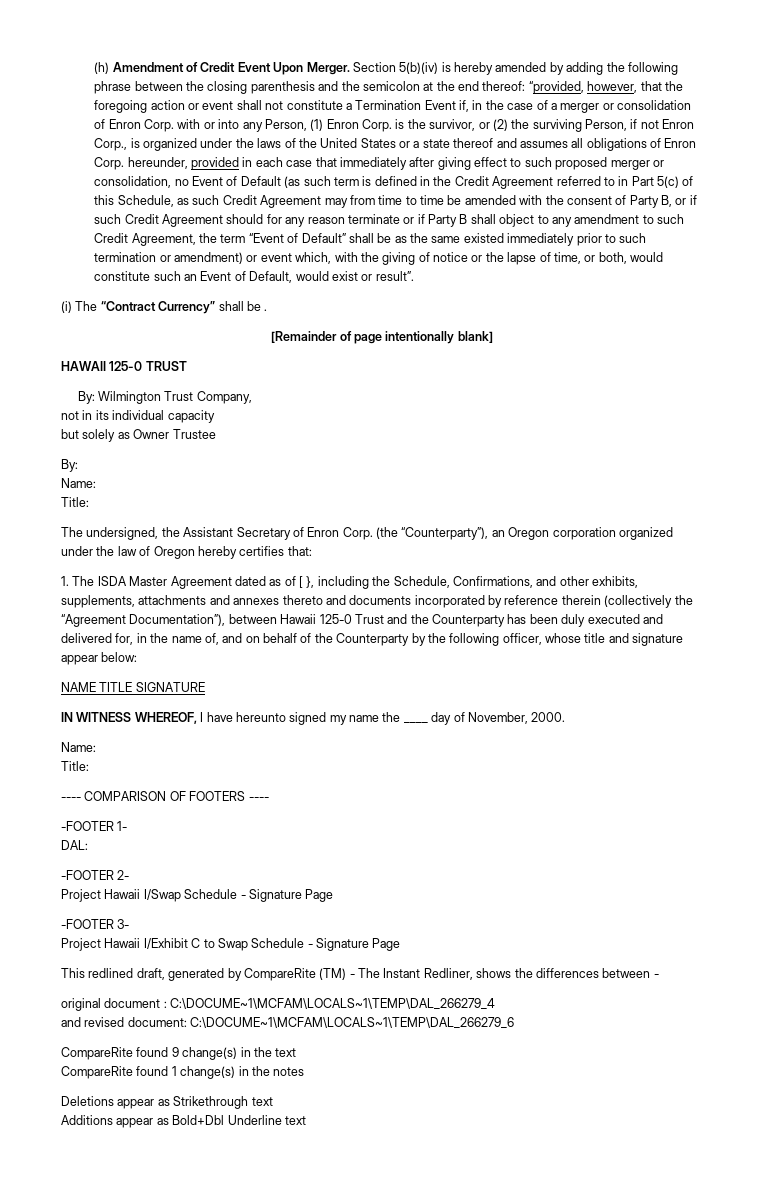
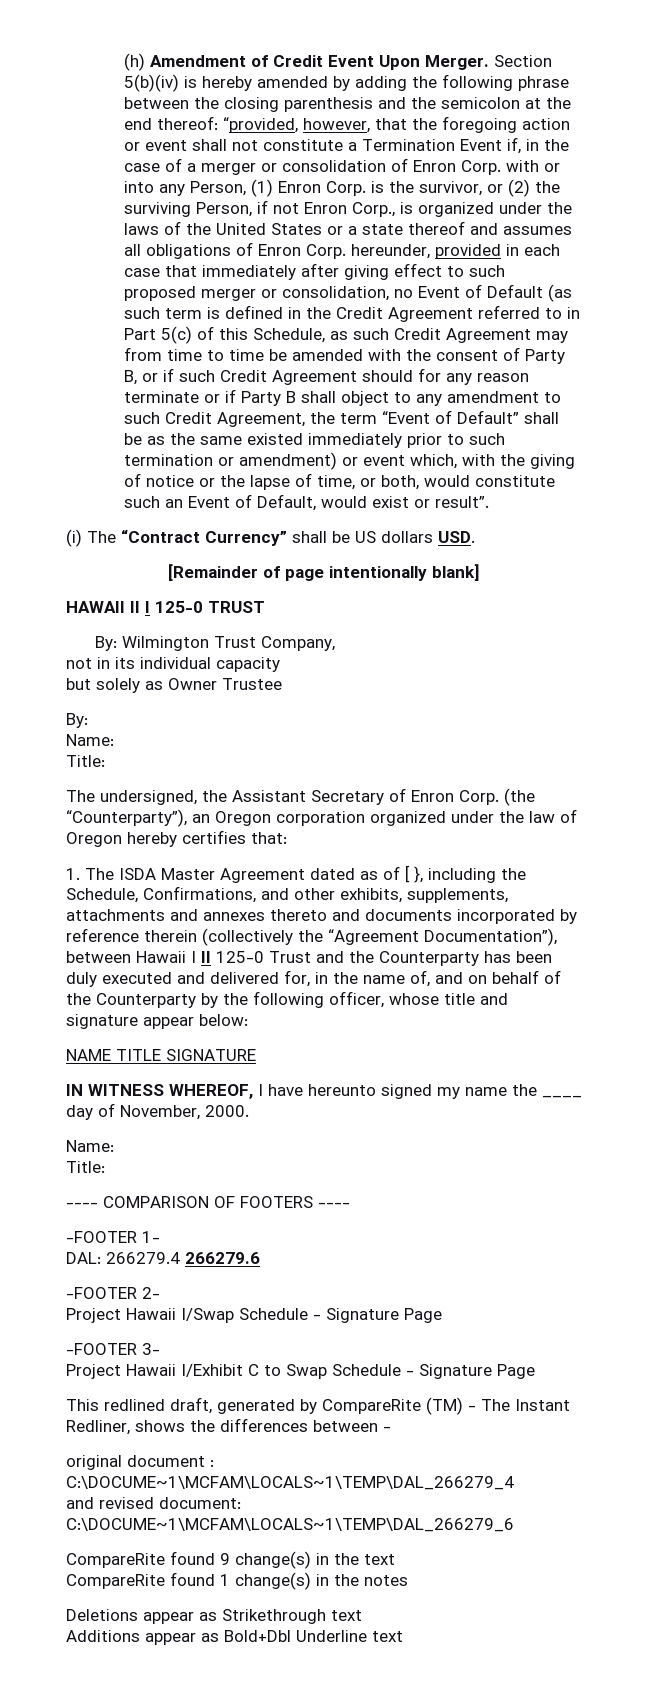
[264,309,268,311] . -> [355,531,475,543] US dollars USD.
(106, 366) none -> [130,601,150,613] II I
(317, 619) none -> [191,951,211,963] I II
(88, 845) none -> [106,1252,260,1264] 266279.4 266279.6

